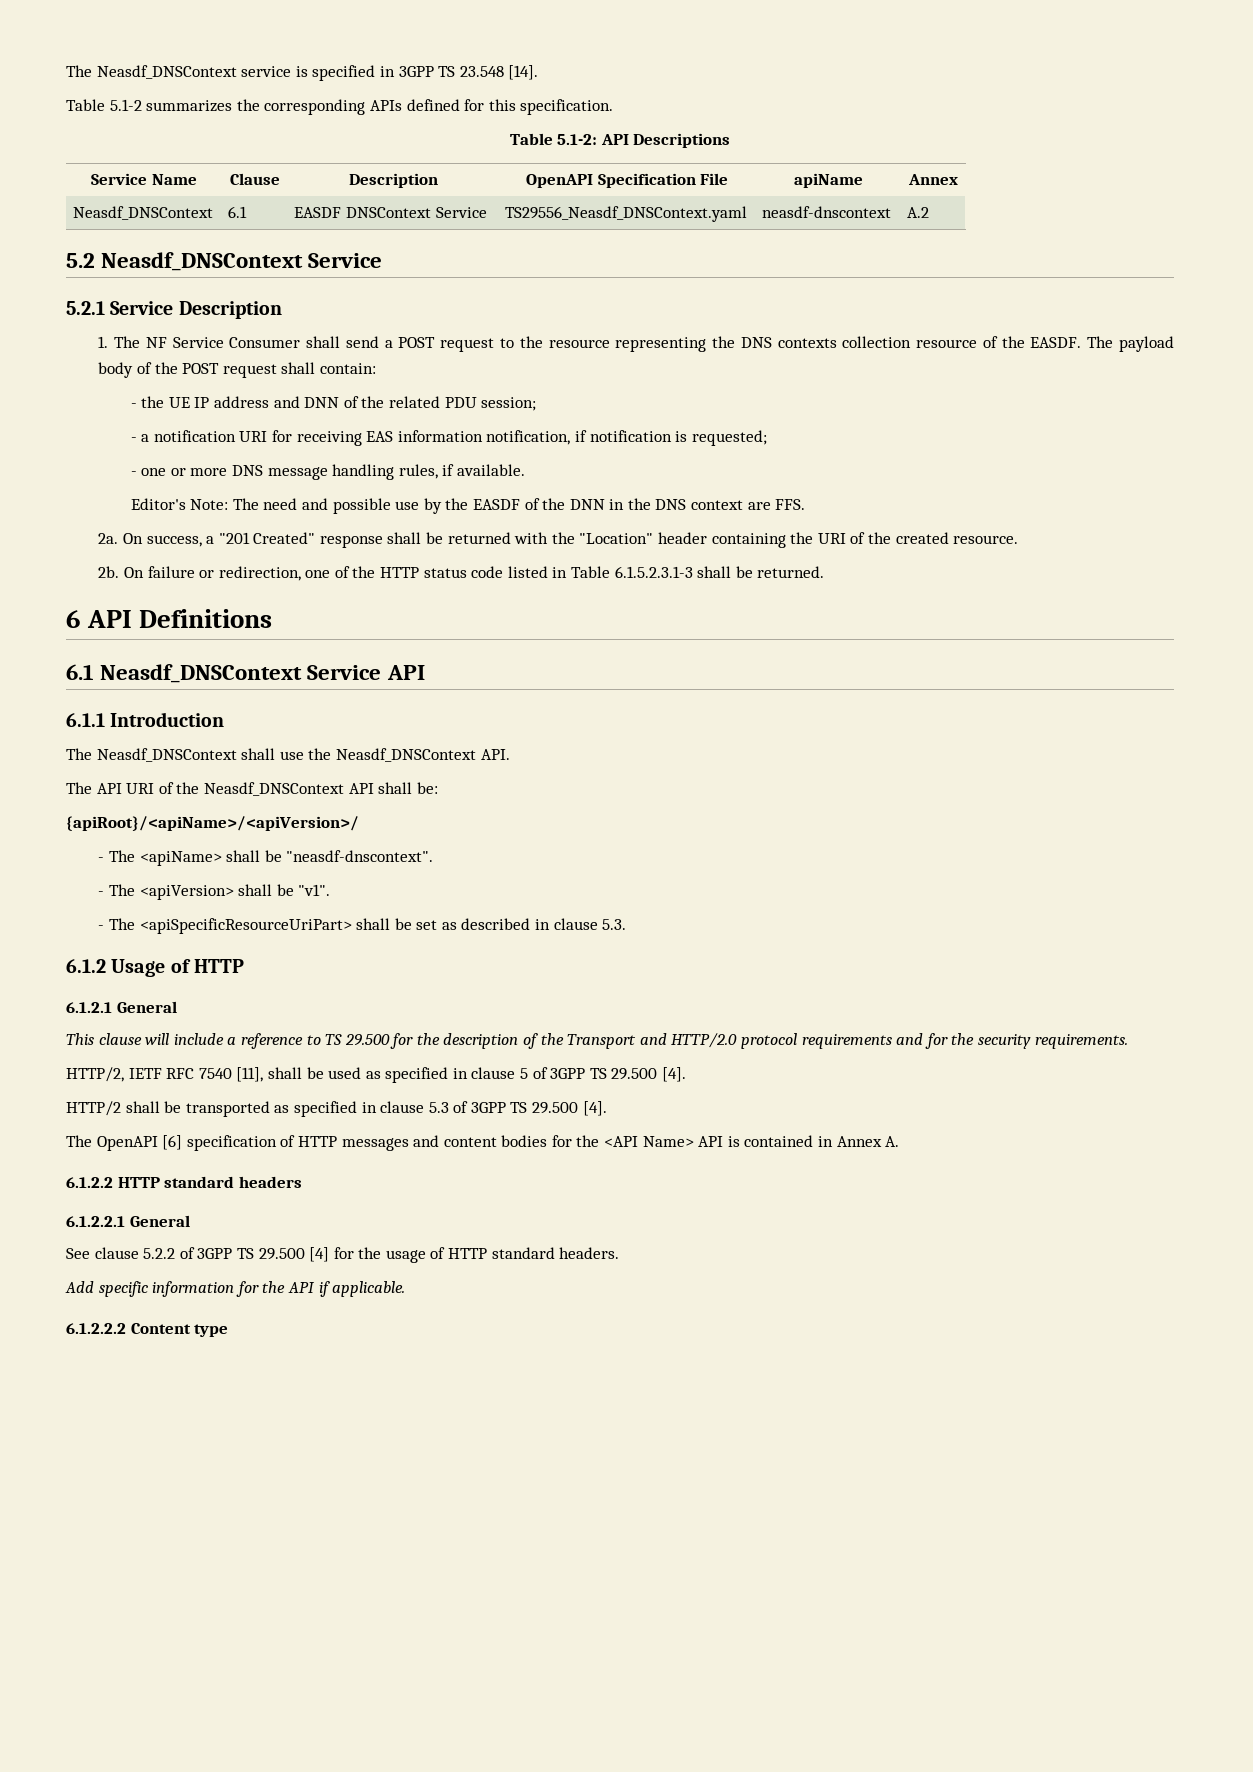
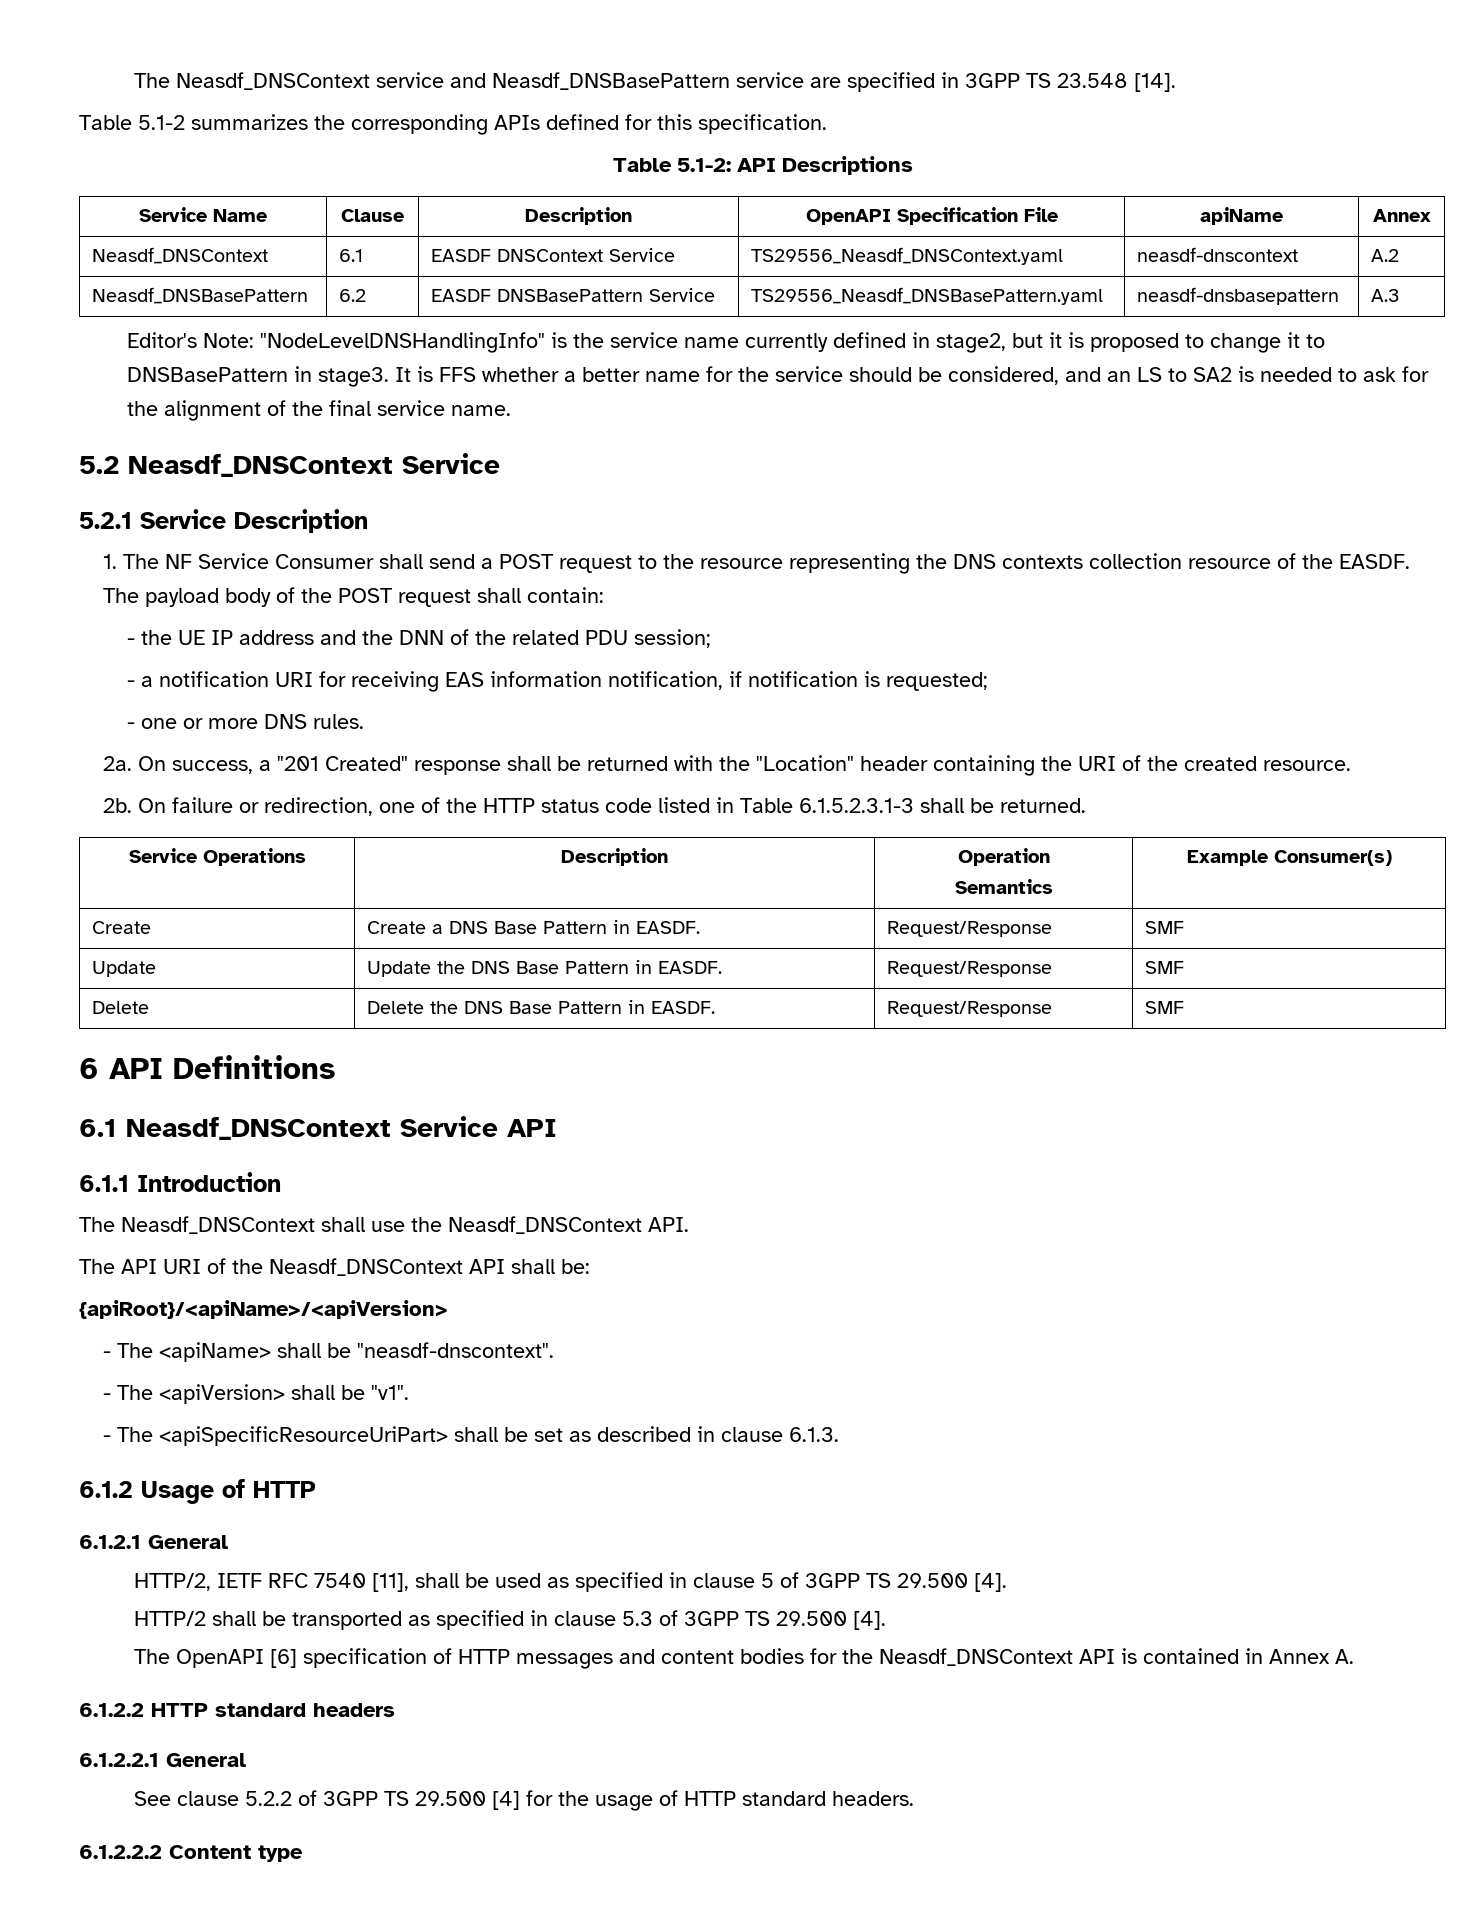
[295,66,308,77] is -> [449,72,841,90] and Neasdf_DNSBasePattern service are
(930, 212) none -> [91,287,308,304] [338,289,366,302] [430,288,715,302] [750,287,1103,305] [1136,287,1339,305] [1370,289,1399,302] [127,332,1326,353] [127,366,1430,387] [127,400,512,421] // Neasdf_DNSBasePattern | 6.2 | EASDF DNSBasePattern Service | TS29556_Neasdf_DNSBasePattern.yaml | neasdf-dnsbasepattern | A.3 // Editor's Note: "NodeLevelDNSHandlingInfo" is the service name currently defined in stage2, but it is proposed to change it to DNSBasePattern in stage3. It is FFS whether a better name for the service should be considered, and an LS to SA2 is needed to ask for the alignment of the final service name.
(300, 402) none -> [362,630,394,645] the
[267,464,525,480] [130,498,806,514] message handling rules, if available. // Editor's Note: The need and possible use by the EASDF of the DNN in the DNS context are FFS. -> [313,714,365,729] rules.
(825, 572) none -> [128,848,306,866] [561,848,668,866] [957,848,1050,866] [954,879,1053,894] [1186,850,1392,866] [91,921,151,934] [366,920,700,934] [886,921,1052,937] [1144,921,1184,934] [91,961,156,977] [366,960,722,977] [886,961,1052,977] [1144,961,1184,974] [91,1001,149,1014] [366,1000,715,1014] [886,1001,1052,1017] [1144,1001,1184,1014] // Service Operations | Description | Operation // Semantics | Example Consumer(s) // Create | Create a DNS Base Pattern in EASDF. | Request/Response | SMF // Update | Update the DNS Base Pattern in EASDF. | Request/Response | SMF // Delete | Delete the DNS Base Pattern in EASDF. | Request/Response | SMF
[66,816,359,831] {apiRoot}/<apiName>/<apiVersion>/ -> [79,1300,448,1319] {apiRoot}/<apiName>/<apiVersion>
[602,919,627,930] 5.3. -> [789,1427,840,1442] 6.1.3.
[66,1033,1128,1049] // This clause will include a reference to TS 29.500 for the description of the Transport and HTTP/2.0 protocol requirements and for the security requirements. -> (228, 1542) none
[604,1136,694,1147] <API Name> -> [878,1648,1073,1666] Neasdf_DNSContext
[65,1281,406,1297] // Add specific information for the API if applicable. -> (914, 1798) none

